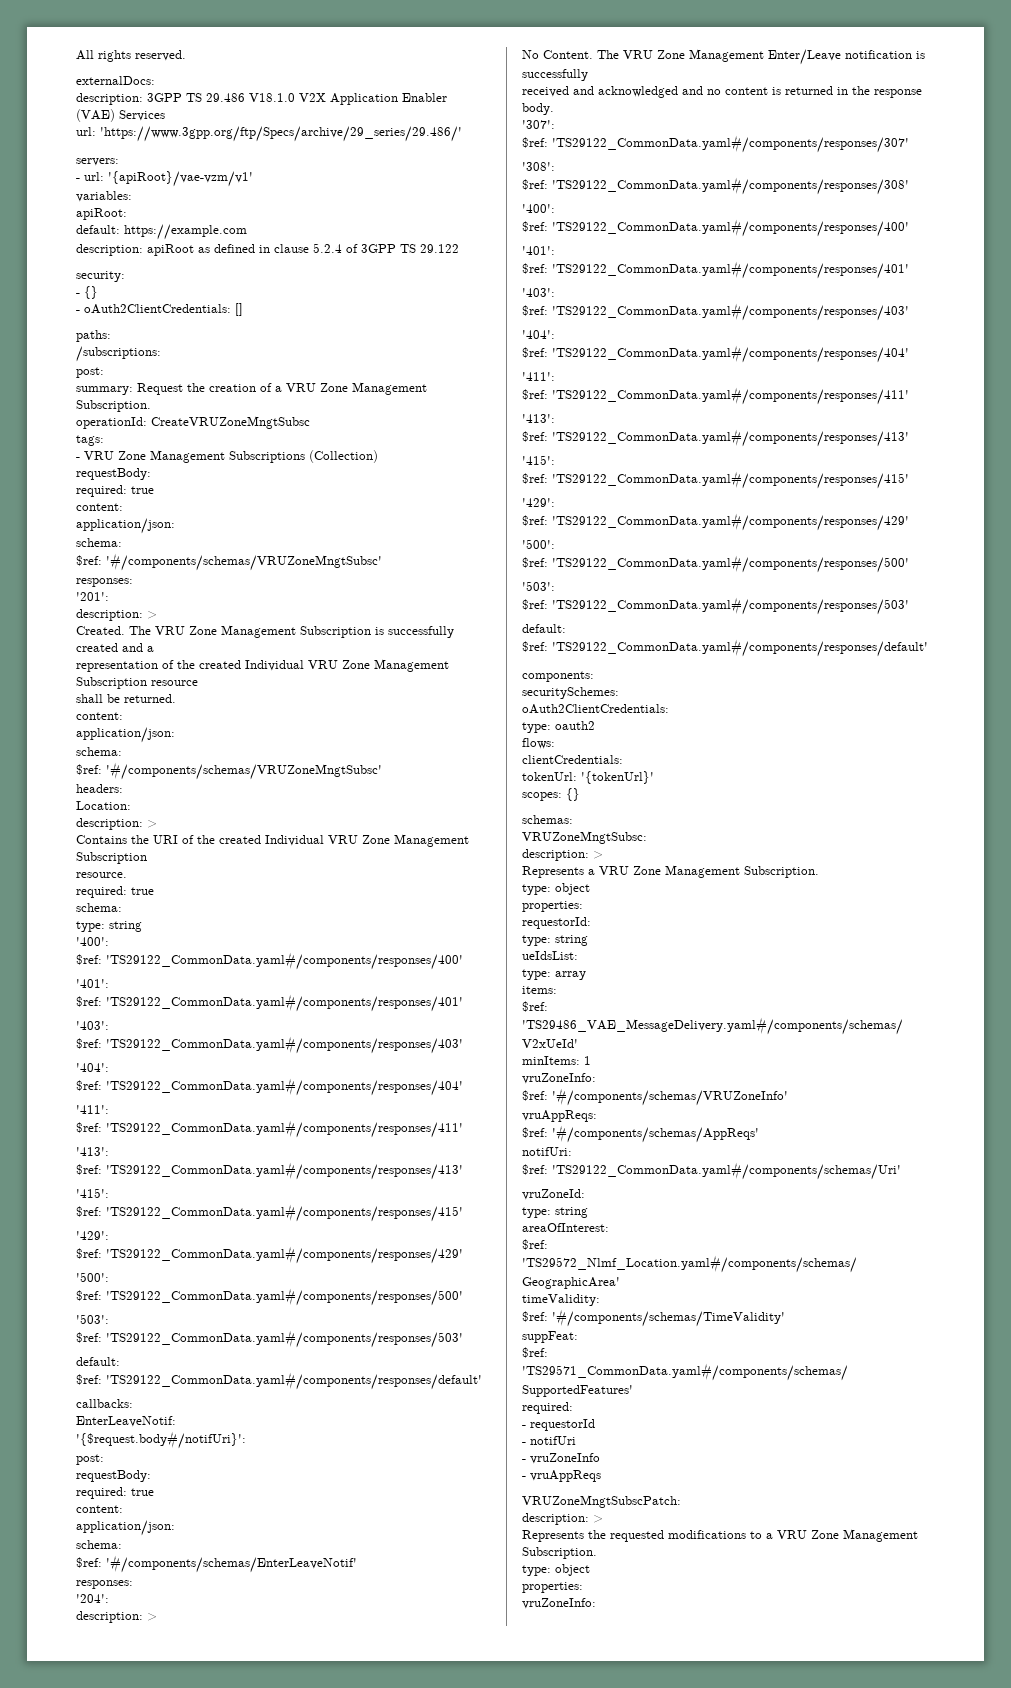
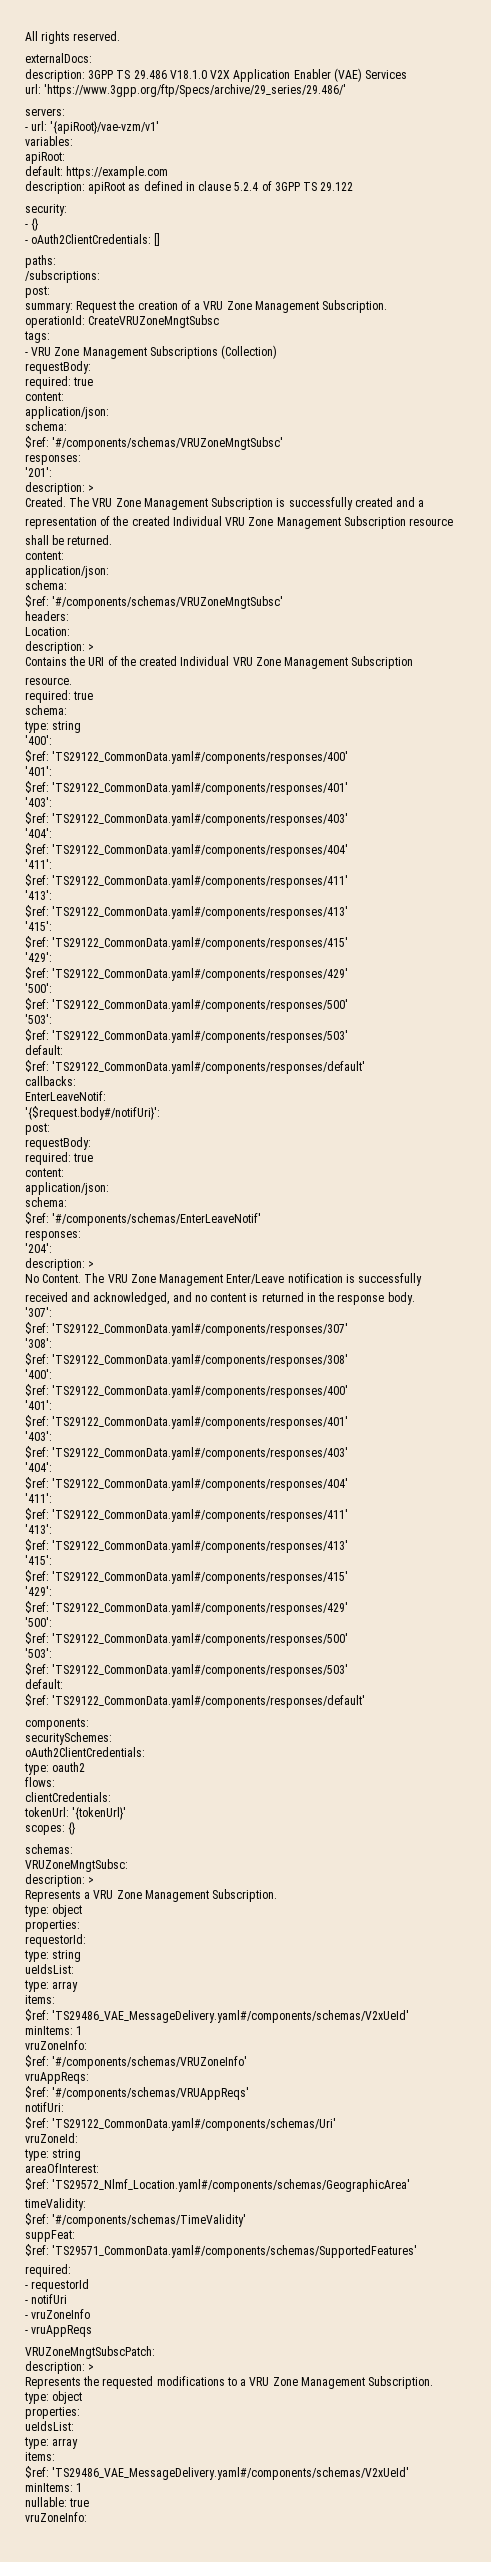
[598,86,678,98] acknowledged -> [93,1292,170,1305] acknowledged,
[552,1125,759,1143] '#/components/schemas/AppReqs' -> [52,2087,250,2100] '#/components/schemas/VRUAppReqs'
(583, 1587) none -> [25,2421,74,2431] [24,2437,79,2449] [25,2452,55,2461] [25,2466,410,2480] [25,2483,83,2492] [25,2497,90,2507] // ueIdsList: // type: array // items: // $ref: 'TS29486_VAE_MessageDelivery.yaml#/components/schemas/V2xUeId' // minItems: 1 // nullable: true

